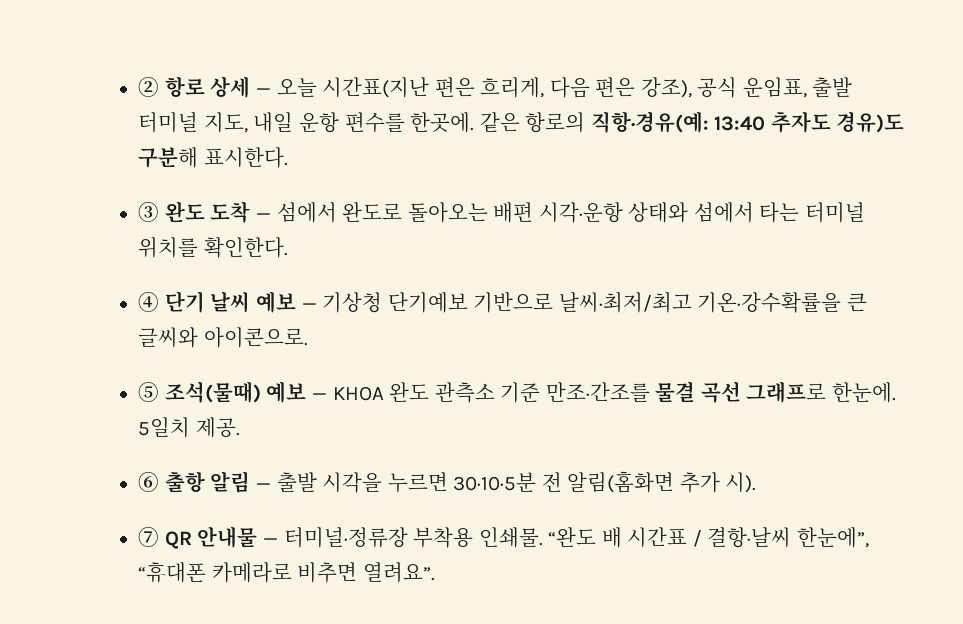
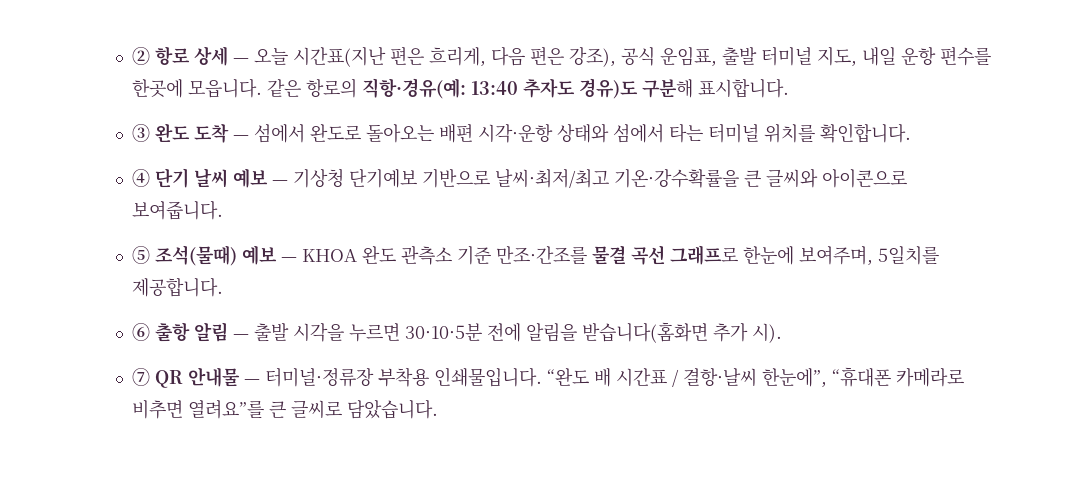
[410,112,475,133] 한곳에. -> [131,78,262,98] 한곳에 모읍니다.
[203,147,288,168] 표시한다. -> [697,78,789,98] 표시합니다.
[203,237,288,258] 확인한다. -> [819,123,911,143] 확인합니다.
[203,327,308,348] 아이콘으로. -> [821,169,907,188] [131,200,223,220] 아이콘으로 보여줍니다.
[831,382,896,403] [138,417,240,438] 한눈에. 5일치 제공. -> [742,246,939,266] [131,277,223,297] 한눈에 보여주며, 5일치를 제공합니다.
[541,471,675,493] 전 알림(홈화면 -> [486,322,708,343] 전에 알림을 받습니다(홈화면
[478,527,543,548] 인쇄물. -> [433,367,542,387] 인쇄물입니다.
[363,562,436,583] 열려요”. -> [187,399,438,419] 열려요”를 큰 글씨로 담았습니다.

